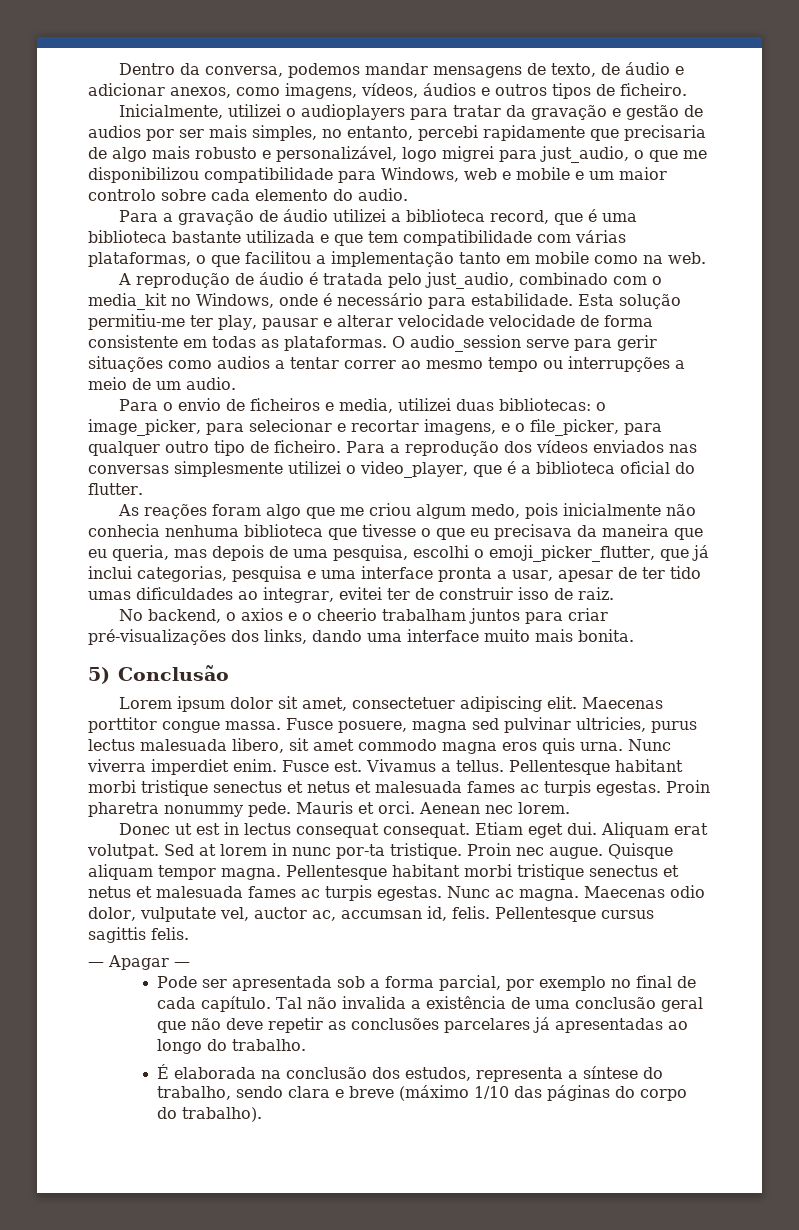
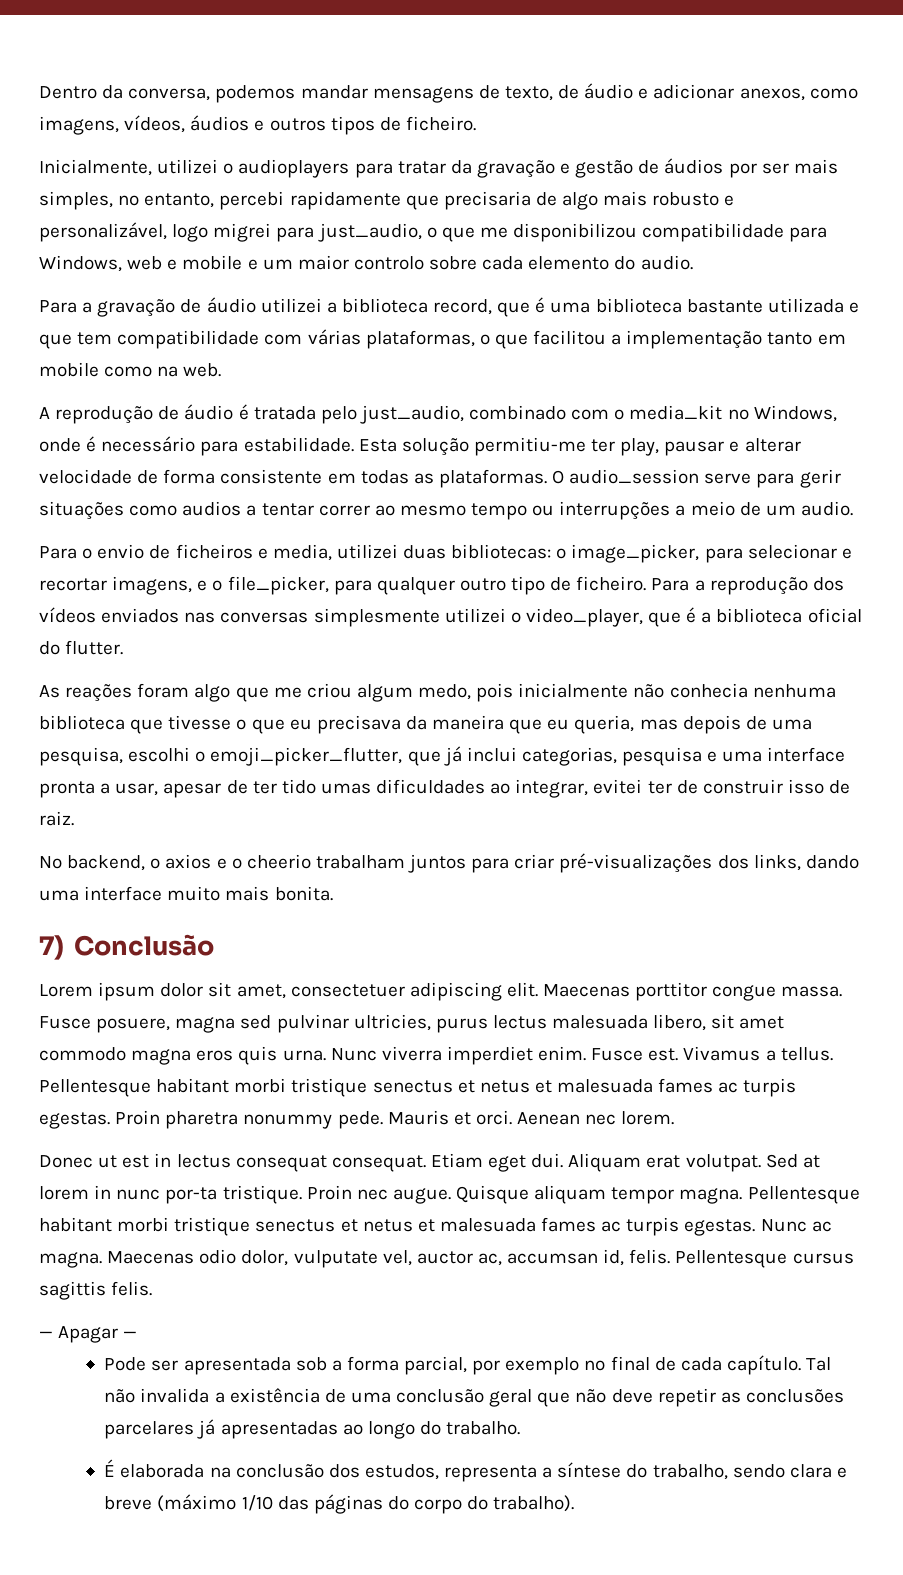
[88,125,141,138] audios -> [664,158,724,174] áudios
[487,314,575,327] velocidade -> (132, 476) none
[88,667,110,684] 5) -> [39,935,64,960] 7)

